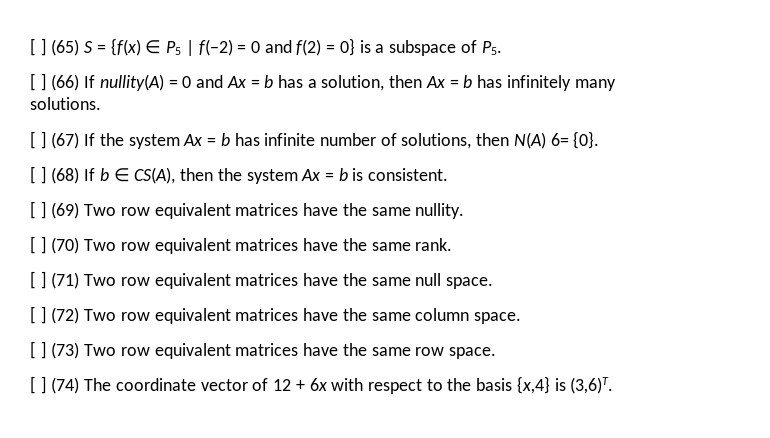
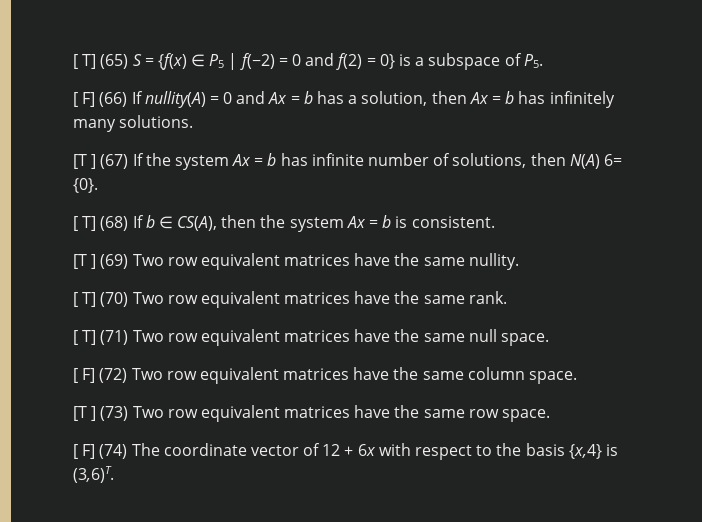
[30,38,47,56] [ ] -> [73,54,97,69] [ T]
[40,73,47,91] ] -> [82,92,96,107] F]
[30,131,36,149] [ -> [73,154,87,169] [T
[40,166,47,184] ] -> [82,216,97,231] T]
[30,201,36,219] [ -> [73,254,87,269] [T
[40,236,47,254] ] -> [82,292,97,307] T]
[40,271,47,289] ] -> [82,330,97,345] T]
[40,306,47,324] ] -> [82,368,96,383] F]
[30,341,36,359] [ -> [73,406,87,421] [T
[40,376,47,394] ] -> [82,444,96,459] F]

